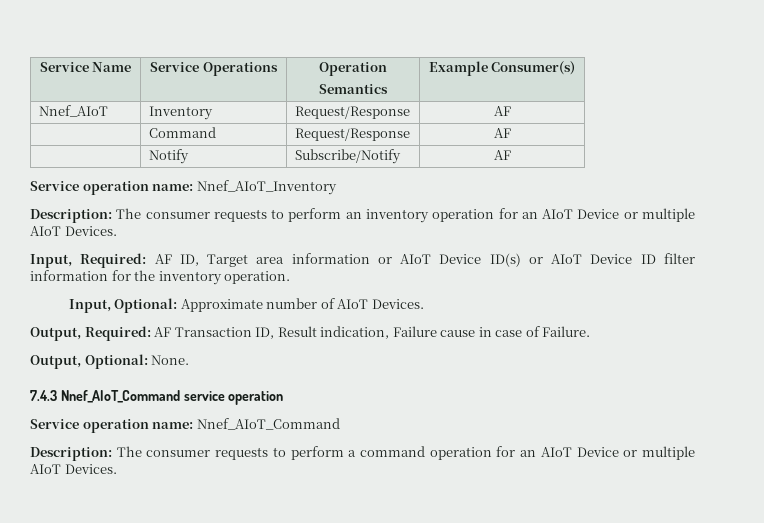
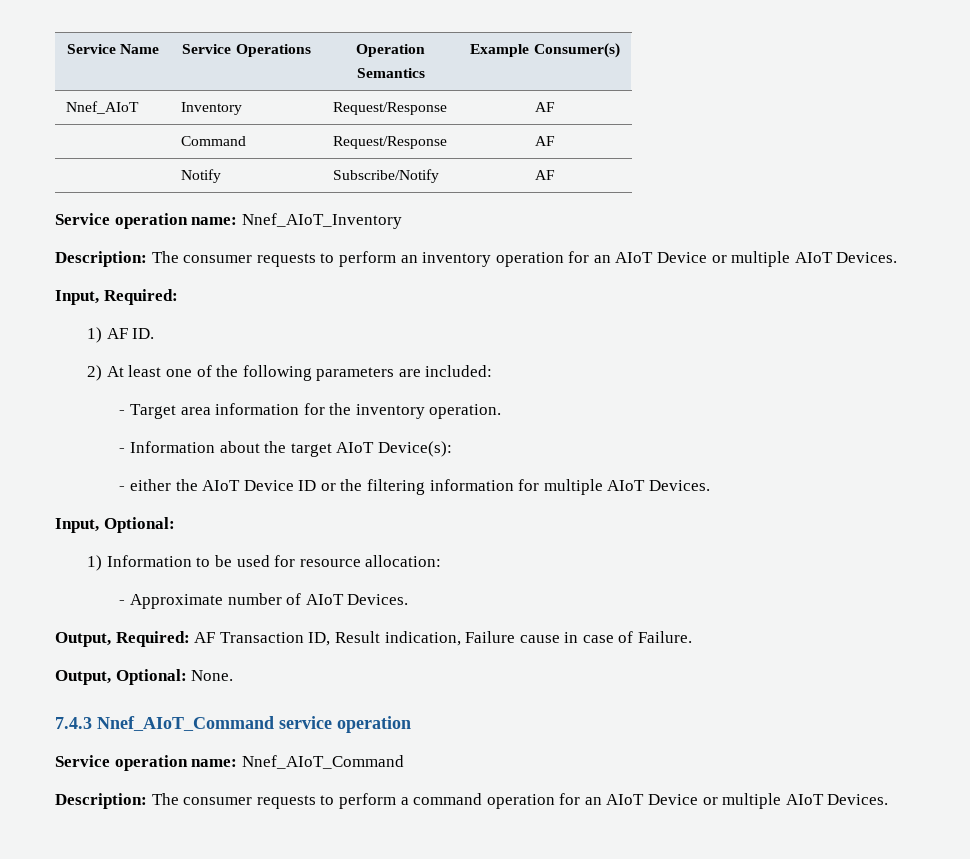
[154,253,695,267] [30,270,291,285] [68,298,178,313] AF ID, Target area information or AIoT Device ID(s) or AIoT Device ID filter information for the inventory operation. // Input, Optional: -> [87,327,155,343] [87,365,493,381] [119,403,502,419] [119,441,452,457] [119,479,711,495] [55,517,175,533] [87,555,442,571] [119,600,126,605] // 1) AF ID. // 2) At least one of the following parameters are included: // - Target area information for the inventory operation. // - Information about the target AIoT Device(s): // - either the AIoT Device ID or the filtering information for multiple AIoT Devices. // Input, Optional: // 1) Information to be used for resource allocation: // -

